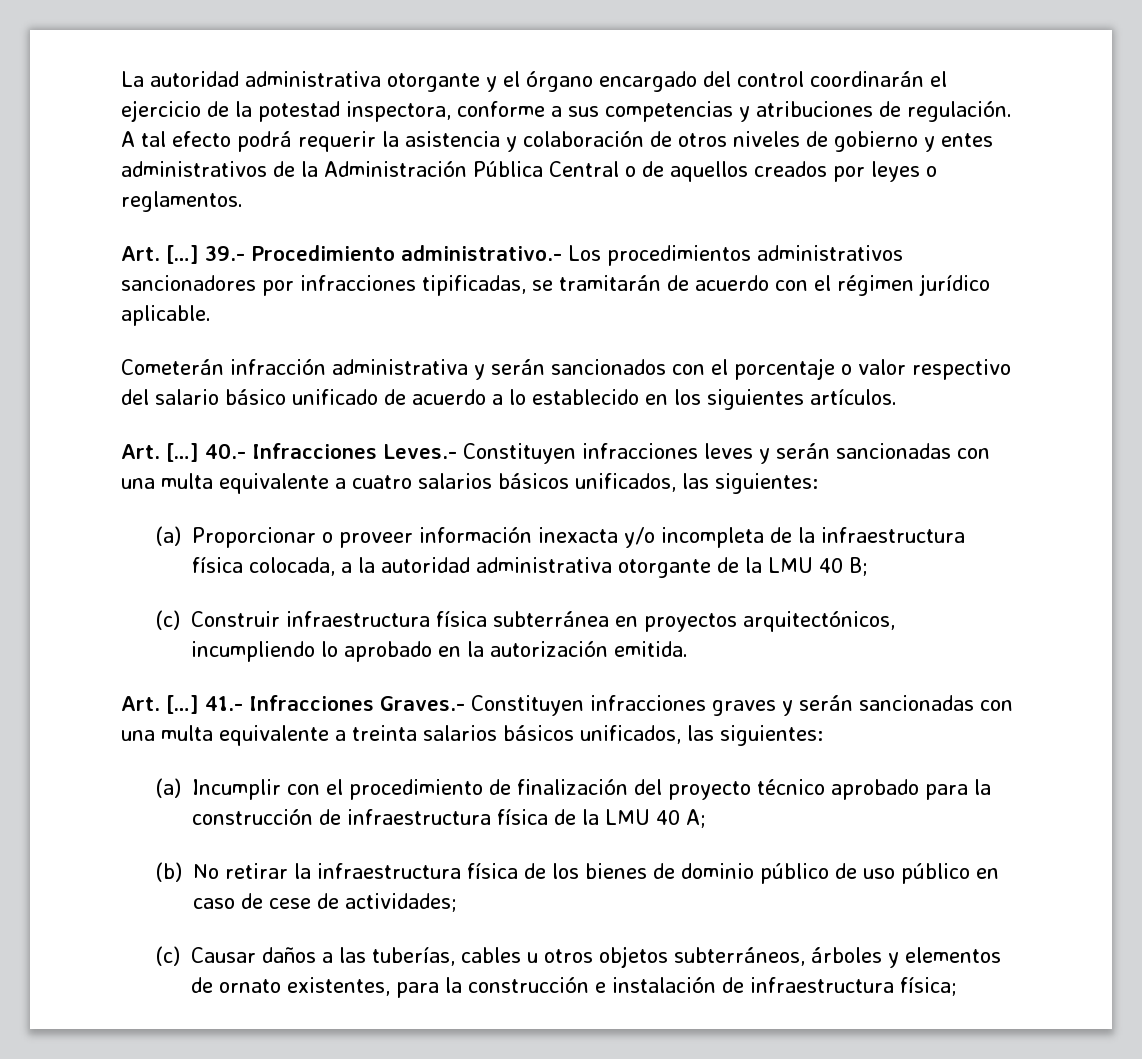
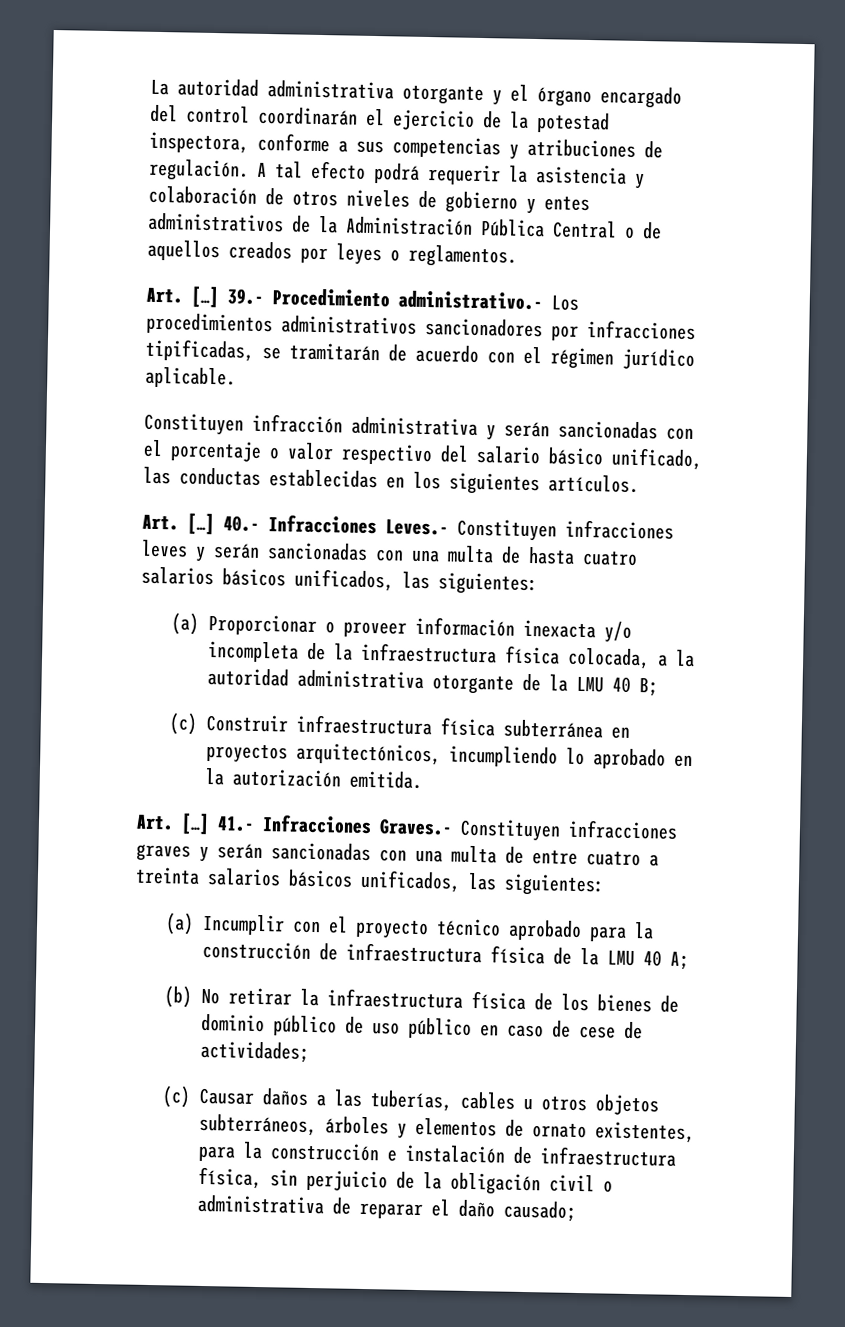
[121,359,224,375] Cometerán -> [144,412,244,436] Constituyen
[551,359,666,375] sancionados -> [558,420,658,440] sancionadas
[292,389,639,405] unificado de acuerdo a lo establecido -> [611,447,703,471] [143,466,378,489] unificado, las conductas establecidas
[219,473,346,494] equivalente a -> [501,546,575,565] de hasta
[219,725,329,746] equivalente -> [505,846,641,867] de entre cuatro
[348,779,662,800] procedimiento de finalización del -> (349, 925) none
[899,977,957,996] física; -> [198,1166,614,1196] [197,1194,577,1222] física, sin perjuicio de la obligación civil o administrativa de reparar el daño causado;

